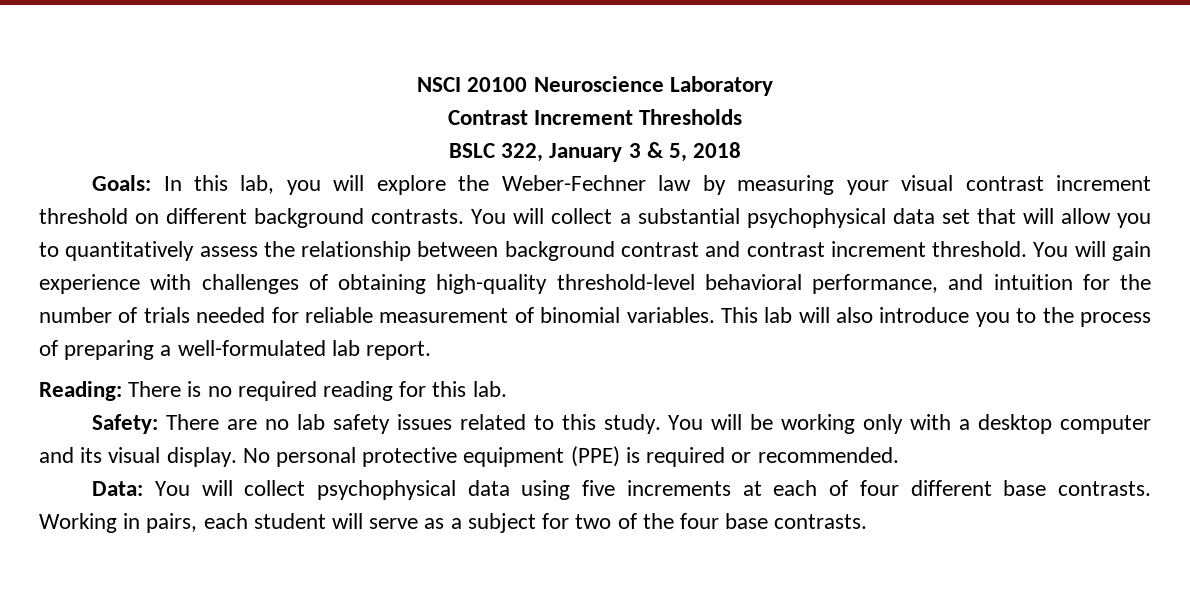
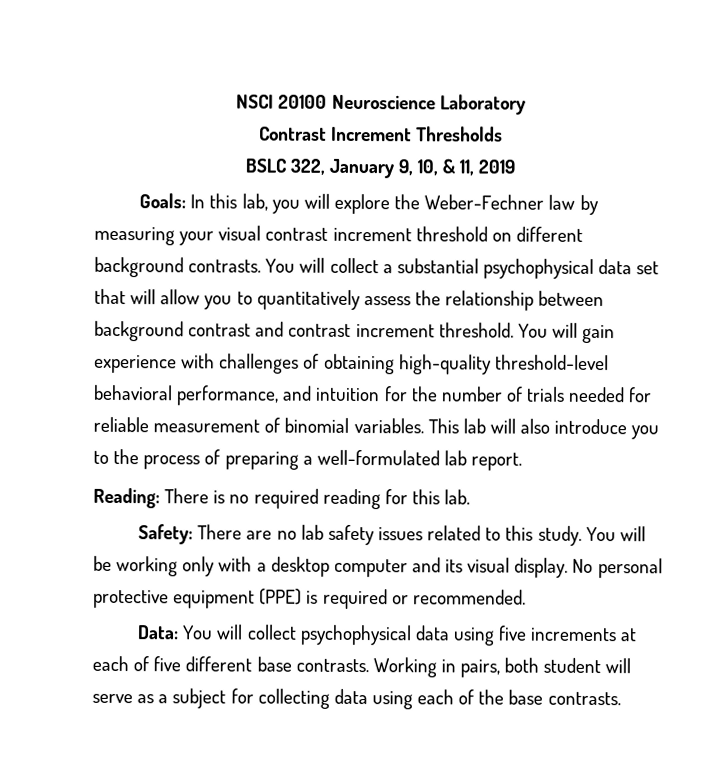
[628,142,742,162] 3 & 5, 2018 -> [397,158,516,176] 9, 10, & 11, 2019
[859,480,899,496] four -> [153,656,182,672] five
[203,513,248,529] each -> [504,657,540,673] both
[575,514,612,529] two -> [257,688,455,710] collecting data using each
[679,513,719,529] four -> (505, 697) none

